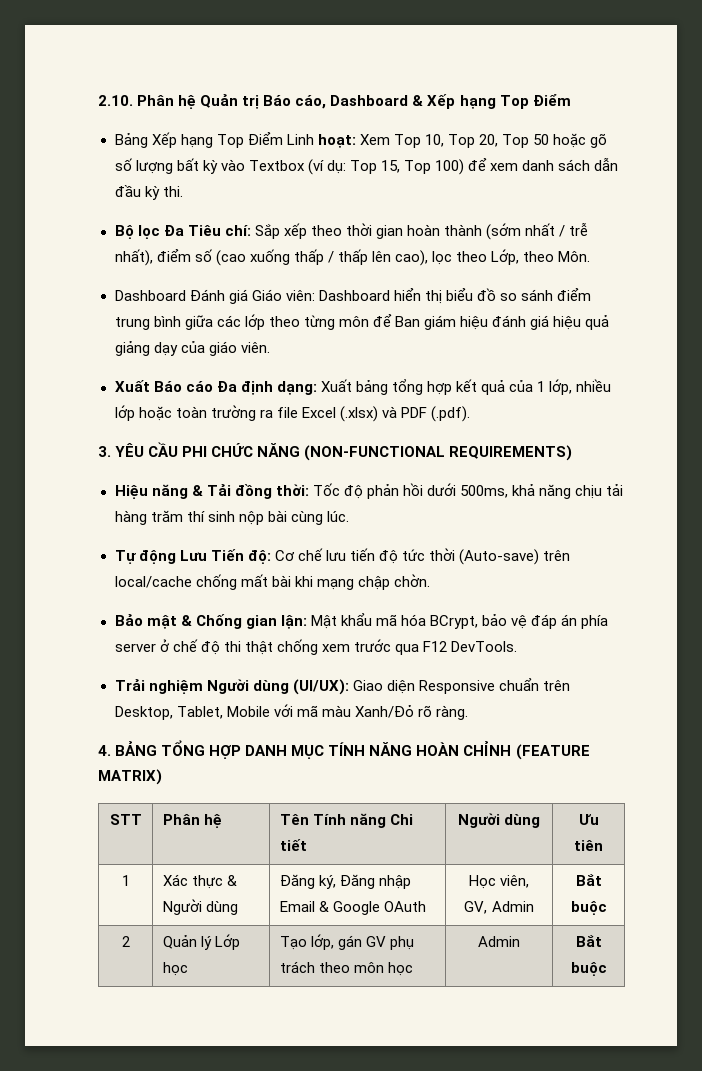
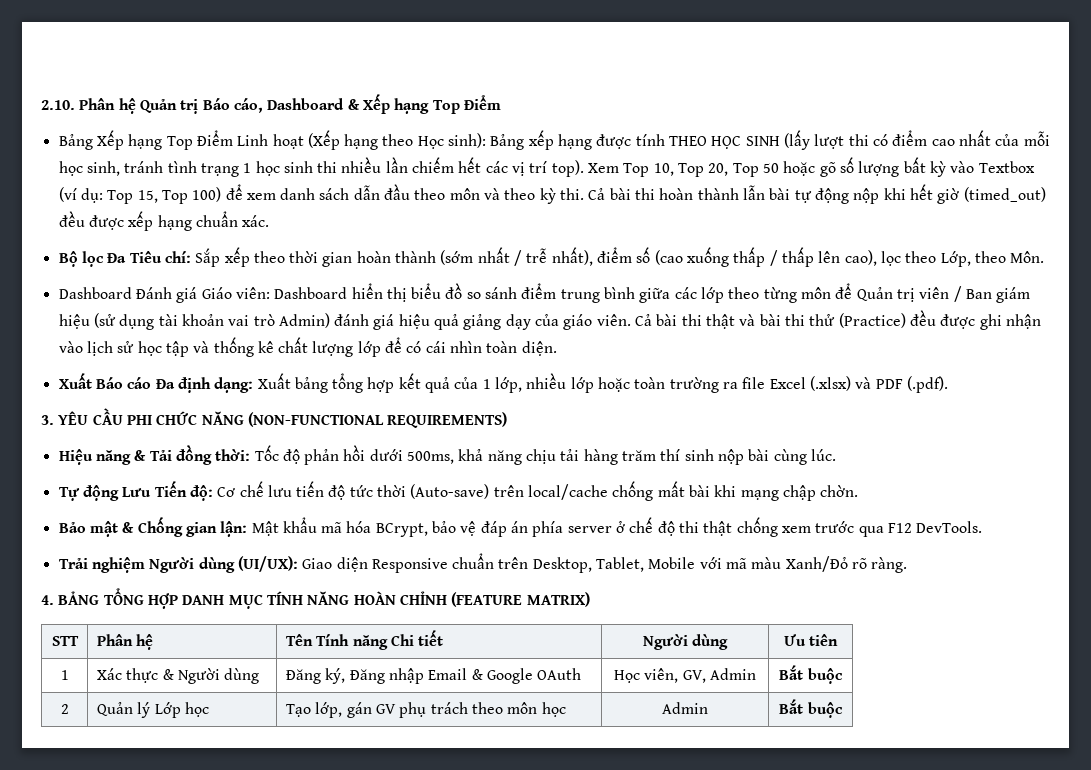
[317,134,356,148] hoạt: -> [272,130,1050,150] [58,157,584,177] hoạt (Xếp hạng theo Học sinh): Bảng xếp hạng được tính THEO HỌC SINH (lấy lượt thi có điểm cao nhất của mỗi học sinh, tránh tình trạng 1 học sinh thi nhiều lần chiếm hết các vị trí top).
[144,186,183,200] kỳ thi. -> [414,184,1046,204] [58,211,270,231] theo môn và theo kỳ thi. Cả bài thi hoàn thành lẫn bài tự động nộp khi hết giờ (timed_out) đều được xếp hạng chuẩn xác.
[394,315,489,330] Ban giám hiệu -> [856,286,1031,303] [58,313,330,330] Quản trị viên / Ban giám hiệu (sử dụng tài khoản vai trò Admin)
(270, 347) none -> [635,310,1041,330] [58,337,557,357] Cả bài thi thật và bài thi thử (Practice) đều được ghi nhận vào lịch sử học tập và thống kê chất lượng lớp để có cái nhìn toàn diện.

